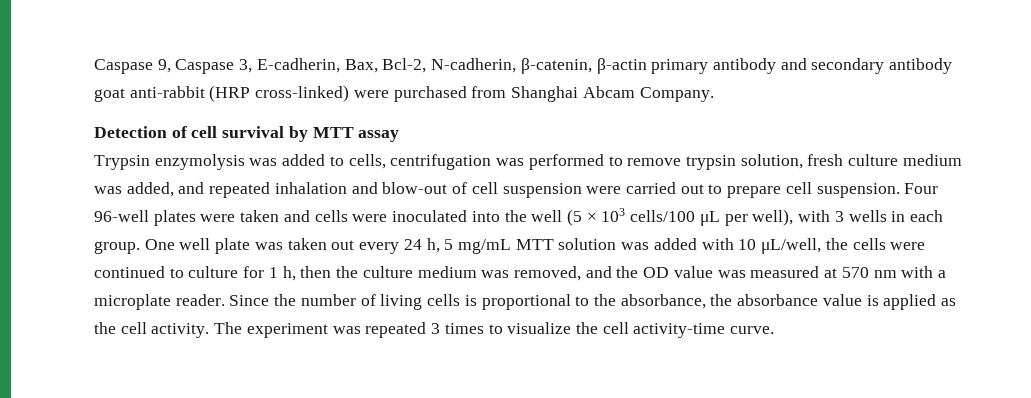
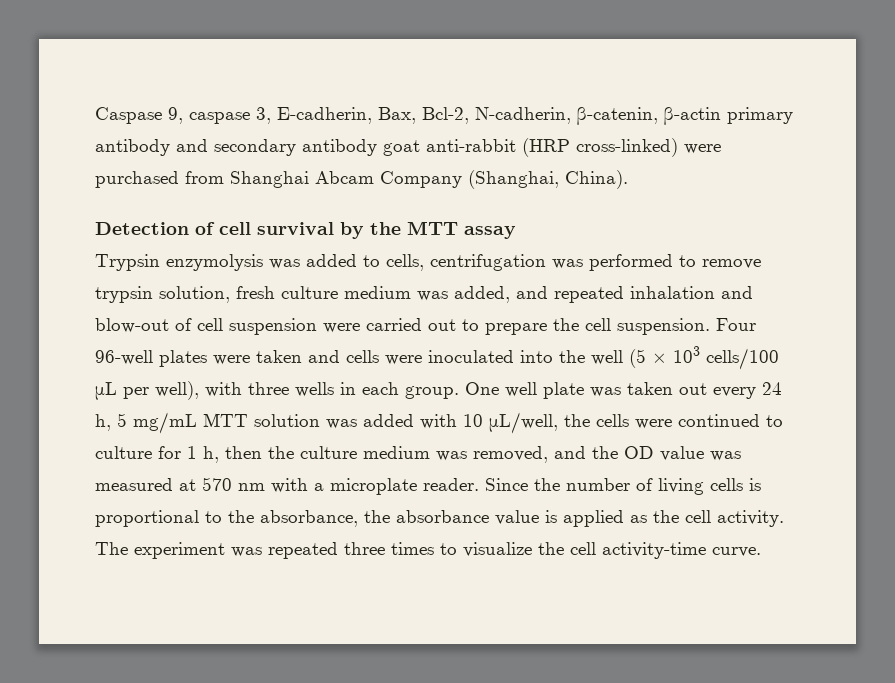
[175,59,235,74] Caspase -> [189,112,250,124] caspase
[639,87,714,102] Company. -> [380,170,628,189] Company (Shanghai, China).
(308, 134) none -> [370,222,401,235] the
(782, 192) none -> [553,318,579,331] the
[834,211,844,222] 3 -> [248,382,289,395] three
[431,323,441,334] 3 -> [344,542,385,555] three

